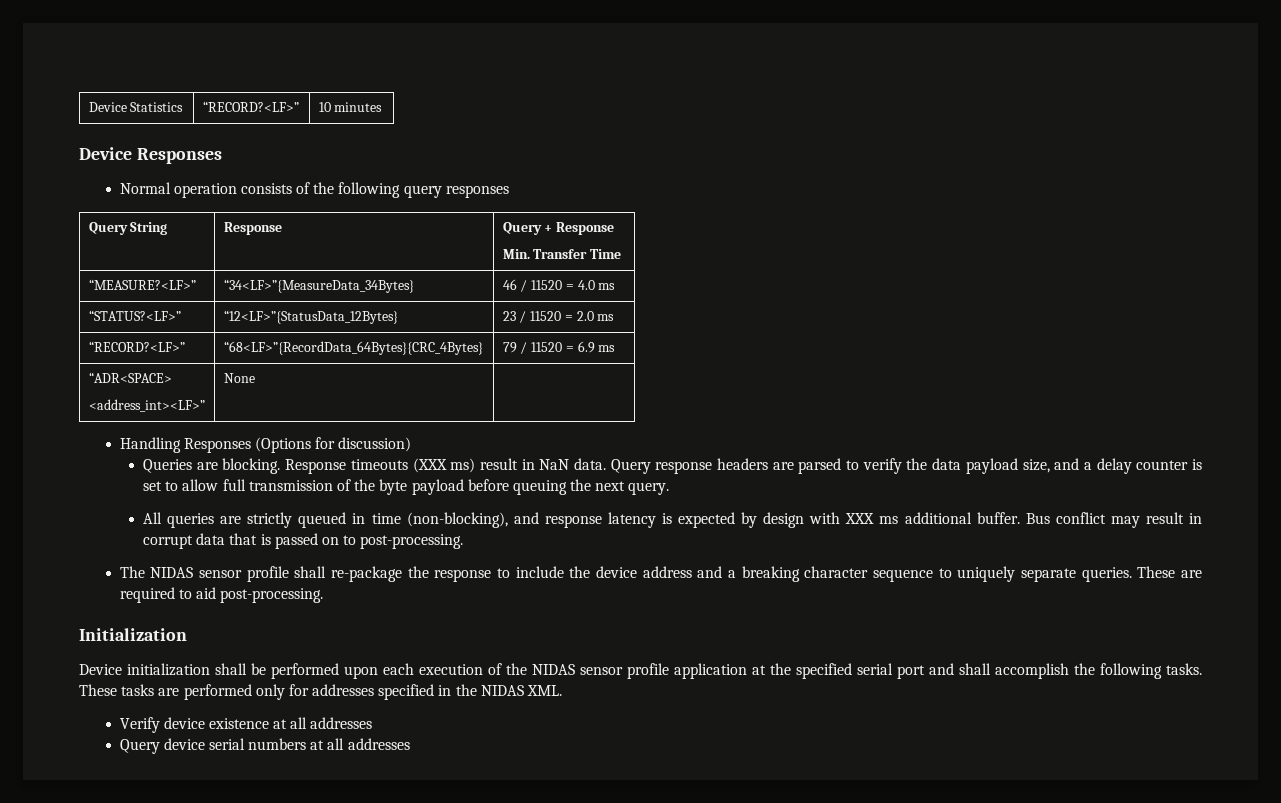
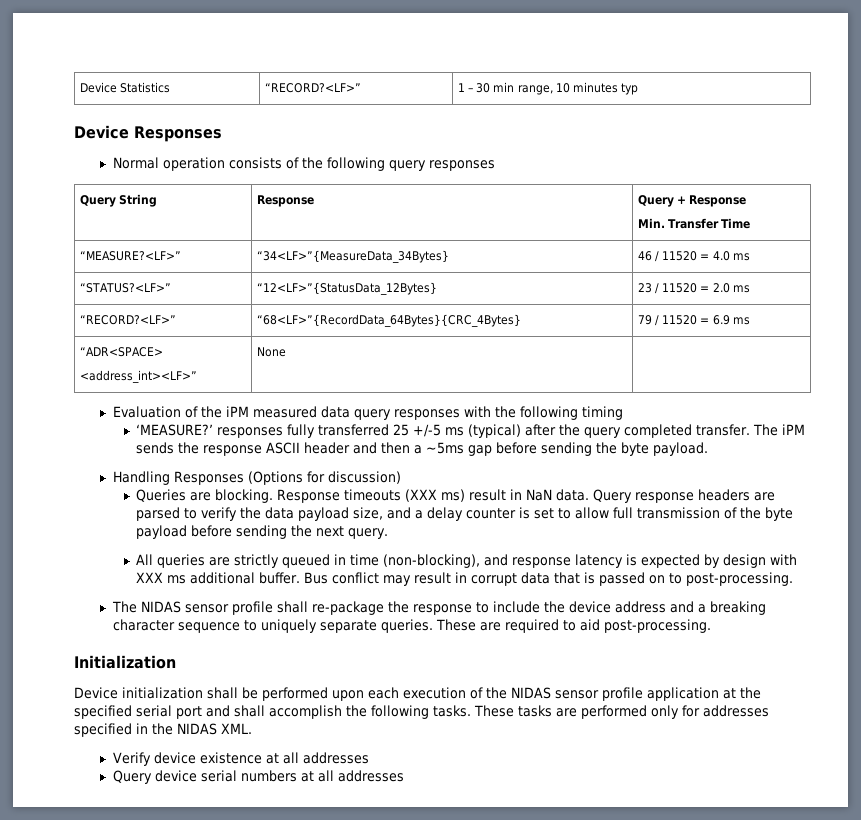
(299, 106) none -> [457,82,553,95] 1 – 30 min range,
(383, 107) none -> [621,83,639,95] typ
(255, 378) none -> [112,406,623,420] [136,424,806,438] [136,442,709,456] // Evaluation of the iPM measured data query responses with the following timing // ‘MEASURE?’ responses fully transferred 25 +/-5 ms (typical) after the query completed transfer. The iPM sends the response ASCII header and then a ~5ms gap before sending the byte payload.
[512,480,567,495] queuing -> [236,525,288,539] sending

